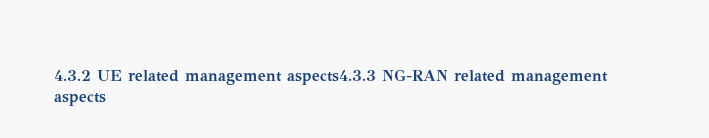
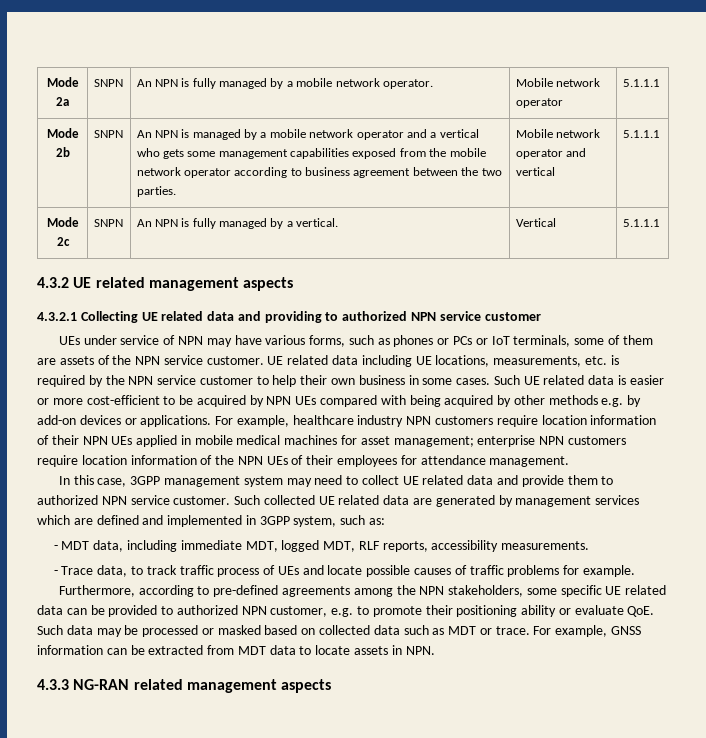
[54,70,376,85] 4.3.2 UE related management aspects4.3.3 -> [46,77,79,87] [56,97,69,106] [93,79,123,87] [136,78,433,89] [515,78,600,87] [515,98,563,108] [622,79,660,87] [46,128,79,138] [55,147,70,157] [93,130,123,138] [136,129,479,140] [136,148,486,159] [136,167,502,178] [136,186,176,197] [515,129,600,138] [515,148,586,159] [515,167,555,176] [622,130,660,138] [46,217,79,227] [56,237,70,246] [93,219,123,227] [136,218,339,229] [515,218,556,227] [622,219,660,227] [37,277,294,291] [37,311,541,323] [58,335,653,347] [37,355,619,367] [37,375,664,387] [37,395,642,407] [37,415,657,427] [37,435,626,447] [37,455,570,467] [58,475,614,487] [37,495,640,507] [37,515,386,527] [53,540,590,552] [53,565,635,577] [58,585,667,597] [37,605,655,617] [37,625,642,637] [37,645,435,655] [37,679,69,690] Mode 2a | SNPN | An NPN is fully managed by a mobile network operator. | Mobile network operator | 5.1.1.1 // Mode 2b | SNPN | An NPN is managed by a mobile network operator and a vertical who gets some management capabilities exposed from the mobile network operator according to business agreement between the two parties. | Mobile network operator and vertical | 5.1.1.1 // Mode 2c | SNPN | An NPN is fully managed by a vertical. | Vertical | 5.1.1.1 // 4.3.2 UE related management aspects // 4.3.2.1 Collecting UE related data and providing to authorized NPN service customer // UEs under service of NPN may have various forms, such as phones or PCs or IoT terminals, some of them are assets of the NPN service customer. UE related data including UE locations, measurements, etc. is required by the NPN service customer to help their own business in some cases. Such UE related data is easier or more cost-efficient to be acquired by NPN UEs compared with being acquired by other methods e.g. by add-on devices or applications. For example, healthcare industry NPN customers require location information of their NPN UEs applied in mobile medical machines for asset management; enterprise NPN customers require location information of the NPN UEs of their employees for attendance management. // In this case, 3GPP management system may need to collect UE related data and provide them to authorized NPN service customer. Such collected UE related data are generated by management services which are defined and implemented in 3GPP system, such as: // - MDT data, including immediate MDT, logged MDT, RLF reports, accessibility measurements. // - Trace data, to track traffic process of UEs and locate possible causes of traffic problems for example. // Furthermore, according to pre-defined agreements among the NPN stakeholders, some specific UE related data can be provided to authorized NPN customer, e.g. to promote their positioning ability or evaluate QoE. Such data may be processed or masked based on collected data such as MDT or trace. For example, GNSS information can be extracted from MDT data to locate assets in NPN. // 4.3.3

